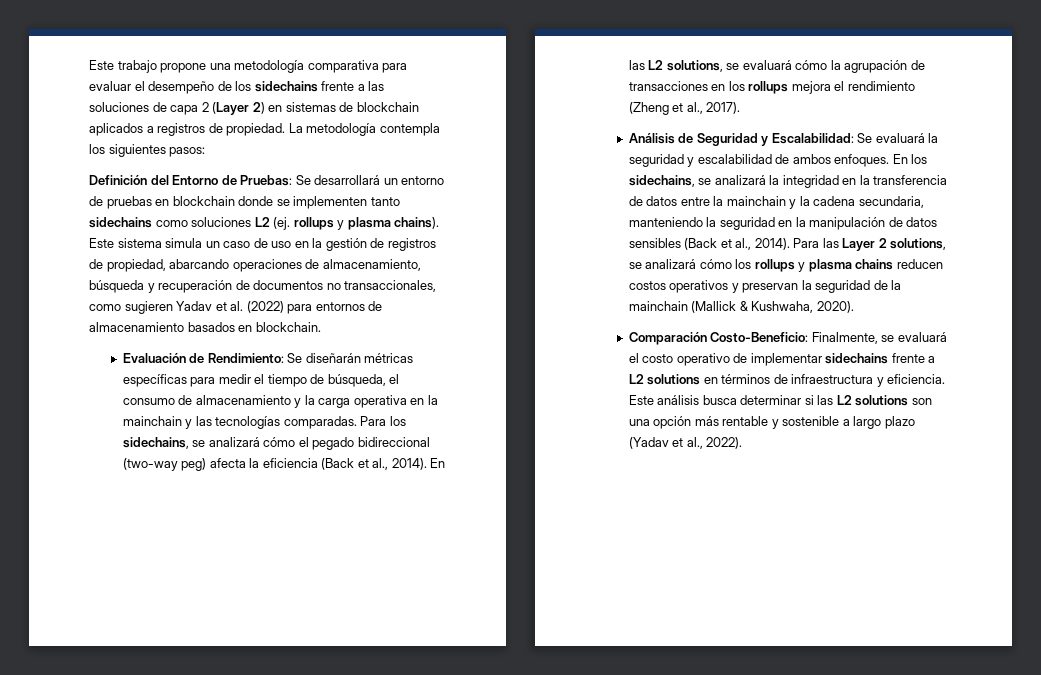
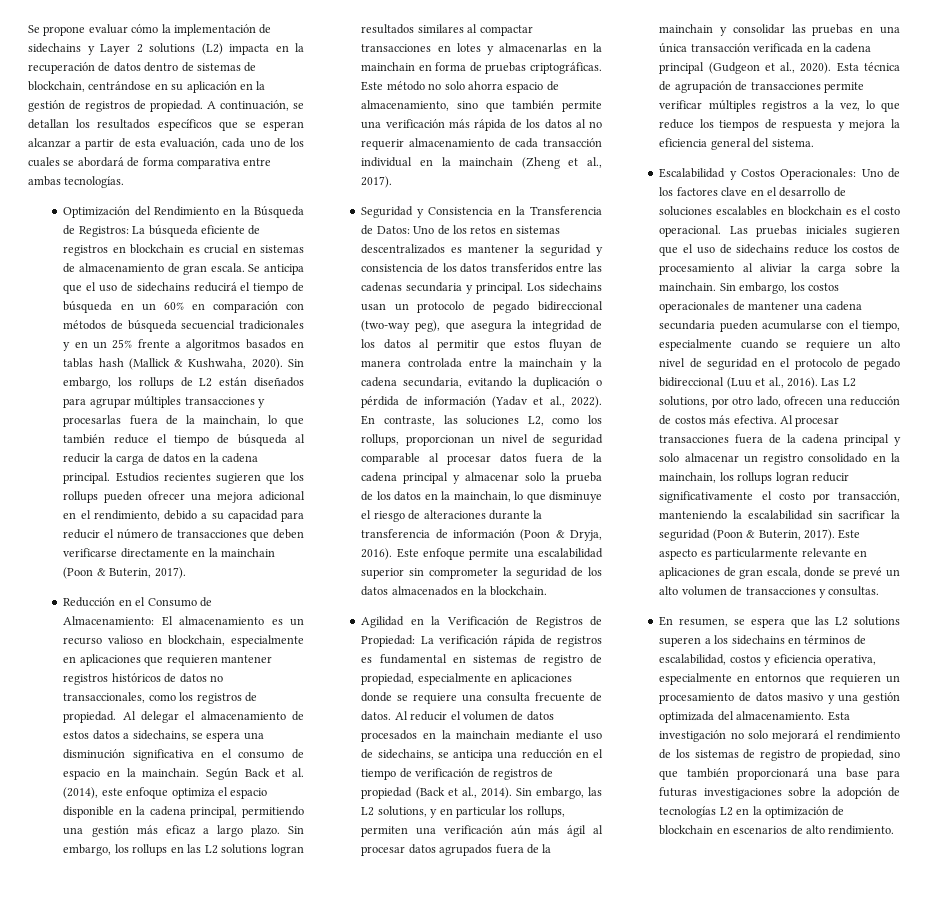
[89,60,408,73] [89,81,385,94] [89,102,419,115] [89,123,440,136] [89,144,206,157] [89,175,445,186] [89,196,400,209] [89,217,440,230] [89,238,292,248] Este trabajo propone una metodología comparativa para evaluar el desempeño de los sidechains frente a las soluciones de capa 2 (Layer 2) en sistemas de blockchain aplicados a registros de propiedad. La metodología contempla los siguientes pasos: // Definición del Entorno de Pruebas: Se desarrollará un entorno de pruebas en blockchain donde se implementen tanto sidechains como soluciones L2 (ej. rollups y plasma chains). Este sistema simula un caso de uso -> [28,24,272,36] [28,43,304,55] [28,62,257,74] [28,81,237,93] Se propone evaluar cómo la implementación de sidechains y Layer 2 solutions (L2) impacta en la recuperación de datos dentro de sistemas de blockchain, centrándose en su aplicación
[106,259,421,272] [89,280,437,293] [89,301,383,314] [89,322,321,332] [122,353,414,363] [122,374,400,387] [122,395,438,408] [122,416,406,429] [122,437,430,450] [122,458,446,471] [628,60,925,73] [628,81,915,94] [628,102,741,115] [628,133,939,146] [628,154,928,167] [628,175,948,188] [628,196,678,206] propiedad, abarcando operaciones de almacenamiento, búsqueda y recuperación de documentos no transaccionales, como sugieren Yadav et al. (2022) para entornos de almacenamiento basados en blockchain. // Evaluación de Rendimiento: Se diseñarán métricas específicas para medir el tiempo de búsqueda, el consumo de almacenamiento y la carga operativa en la mainchain y las tecnologías comparadas. Para los sidechains, se analizará cómo el pegado bidireccional (two-way peg) afecta la eficiencia (Back et al., 2014). En las L2 solutions, se evaluará cómo la agrupación de transacciones en los rollups mejora el rendimiento (Zheng et al., 2017). // Análisis de Seguridad y Escalabilidad: Se evaluará la seguridad y escalabilidad de ambos enfoques. En los sidechains, se analizará la integridad en la transferencia de datos -> [150,100,304,112] [28,119,304,131] [28,138,305,150] [28,157,272,169] [28,176,125,188] [63,205,304,218] [63,224,261,237] [63,244,304,256] [63,263,304,275] [63,282,304,294] [63,300,304,313] [63,319,304,332] [63,339,304,351] [63,358,304,370] [63,377,304,389] [63,395,265,408] [63,415,304,427] [63,433,305,446] [63,453,259,465] [63,472,304,484] [63,491,305,503] [63,510,304,522] [63,528,304,541] [63,548,275,558] [63,567,186,579] [63,597,212,607] [63,616,304,626] [63,635,304,647] [63,654,272,666] [63,673,223,685] [63,692,257,704] [63,711,304,723] [63,730,264,742] [63,749,304,761] [63,767,304,780] [63,787,268,799] [63,806,304,818] [63,825,304,837] [63,844,304,856] [361,24,533,36] [361,43,602,55] [361,62,602,74] [361,81,559,93] [361,100,602,112] [361,119,602,131] [361,138,602,150] [361,157,602,169] [361,176,393,188] [361,206,602,218] [361,225,561,235] [361,244,603,256] [361,263,602,273] [361,282,602,294] [361,301,603,313] [361,320,602,332] [361,339,602,351] [361,358,463,368] propiedad. A continuación, se detallan los resultados específicos que se esperan alcanzar a partir de esta evaluación, cada uno de los cuales se abordará de forma comparativa entre ambas tecnologías. // Optimización del Rendimiento en la Búsqueda de Registros: La búsqueda eficiente de registros en blockchain es crucial en sistemas de almacenamiento de gran escala. Se anticipa que el uso de sidechains reducirá el tiempo de búsqueda en un 60% en comparación con métodos de búsqueda secuencial tradicionales y en un 25% frente a algoritmos basados en tablas hash (Mallick & Kushwaha, 2020). Sin embargo, los rollups de L2 están diseñados para agrupar múltiples transacciones y procesarlas fuera de la mainchain, lo que también reduce el tiempo de búsqueda al reducir la carga de datos en la cadena principal. Estudios recientes sugieren que los rollups pueden ofrecer una mejora adicional en el rendimiento, debido a su capacidad para reducir el número de transacciones que deben verificarse directamente en la mainchain (Poon & Buterin, 2017). // Reducción en el Consumo de Almacenamiento: El almacenamiento es un recurso valioso en blockchain, especialmente en aplicaciones que requieren mantener registros históricos de datos no transaccionales, como los registros de propiedad. Al delegar el almacenamiento de estos datos a sidechains, se espera una disminución significativa en el consumo de espacio en la mainchain. Según Back et al. (2014), este enfoque optimiza el espacio disponible en la cadena principal, permitiendo una gestión más eficaz a largo plazo. Sin embargo, los rollups en las L2 solutions logran resultados similares al compactar transacciones en lotes y almacenarlas en la mainchain en forma de pruebas criptográficas. Este método no solo ahorra espacio de almacenamiento, sino que también permite una verificación más rápida de los datos al no requerir almacenamiento de cada transacción individual en la mainchain (Zheng et al., 2017). // Seguridad y Consistencia en la Transferencia de Datos: Uno de los retos en sistemas descentralizados es mantener la seguridad y consistencia de los datos transferidos entre las cadenas secundaria y principal. Los sidechains usan un protocolo de pegado bidireccional (two-way peg), que asegura la integridad de los datos al permitir que estos fluyan de manera controlada
[628,217,938,230] [628,238,947,251] [628,259,943,272] [628,280,902,293] [628,301,854,313] [628,332,947,345] [628,353,936,366] [628,374,946,387] [628,395,932,406] [628,416,915,429] [628,437,743,449] manteniendo la seguridad en la manipulación de datos sensibles (Back et al., 2014). Para las Layer 2 solutions, se analizará cómo los rollups y plasma chains reducen costos operativos y preservan la seguridad de la mainchain (Mallick & Kushwaha, 2020). // Comparación Costo-Beneficio: Finalmente, se evaluará el costo operativo de implementar sidechains frente a L2 solutions en términos de infraestructura y eficiencia. Este análisis busca determinar si las L2 solutions son una opción más rentable y sostenible a largo plazo (Yadav et al., 2022). -> [468,377,602,389] [361,396,602,408] [361,415,602,426] [361,434,603,446] [361,453,602,465] [361,472,602,484] [361,491,602,503] [361,510,543,522] [361,529,602,541] [361,548,603,560] [361,567,602,579] [361,586,547,596] [361,616,602,628] [361,635,602,647] [361,654,602,666] [361,673,572,685] [361,692,602,704] [361,711,554,721] [361,730,602,742] [361,749,603,761] [361,768,554,780] [361,787,602,799] [361,806,565,818] [361,824,603,837] [361,844,552,856] [659,24,900,36] [659,42,872,53] [659,62,900,74] [659,81,864,93] [659,99,900,112] [659,119,900,131] [659,138,814,150] [659,168,900,180] [659,187,846,197] [659,206,900,216] [659,225,900,237] [659,244,900,256] [659,263,900,275] [659,282,839,294] [659,301,862,313] [659,320,900,332] [659,339,900,351] [659,358,900,370] [659,377,856,389] [659,396,900,408] [659,415,840,427] [659,434,901,446] [659,453,900,465] [659,472,849,484] [659,491,900,503] [659,510,900,520] [659,529,861,541] [659,548,867,560] [659,567,900,579] [659,586,880,598] [659,616,900,628] [659,635,866,647] [659,654,876,666] [659,673,900,685] [659,692,900,704] [659,711,850,723] [659,730,900,742] [659,749,900,761] [659,768,900,780] [659,787,900,799] [659,806,845,818] [659,825,895,835] evitando la duplicación o pérdida de información (Yadav et al., 2022). En contraste, las soluciones L2, como los rollups, proporcionan un nivel de seguridad comparable al procesar datos fuera de la cadena principal y almacenar solo la prueba de los datos en la mainchain, lo que disminuye el riesgo de alteraciones durante la transferencia de información (Poon & Dryja, 2016). Este enfoque permite una escalabilidad superior sin comprometer la seguridad de los datos almacenados en la blockchain. // Agilidad en la Verificación de Registros de Propiedad: La verificación rápida de registros es fundamental en sistemas de registro de propiedad, especialmente en aplicaciones donde se requiere una consulta frecuente de datos. Al reducir el volumen de datos procesados en la mainchain mediante el uso de sidechains, se anticipa una reducción en el tiempo de verificación de registros de propiedad (Back et al., 2014). Sin embargo, las L2 solutions, y en particular los rollups, permiten una verificación aún más ágil al procesar datos agrupados fuera de la mainchain y consolidar las pruebas en una única transacción verificada en la cadena principal (Gudgeon et al., 2020). Esta técnica de agrupación de transacciones permite verificar múltiples registros a la vez, lo que reduce los tiempos de respuesta y mejora la eficiencia general del sistema. // Escalabilidad y Costos Operacionales: Uno de los factores clave en el desarrollo de soluciones escalables en blockchain es el costo operacional. Las pruebas iniciales sugieren que el uso de sidechains reduce los costos de procesamiento al aliviar la carga sobre la mainchain. Sin embargo, los costos operacionales de mantener una cadena secundaria pueden acumularse con el tiempo, especialmente cuando se requiere un alto nivel de seguridad en el protocolo de pegado bidireccional (Luu et al., 2016). Las L2 solutions, por otro lado, ofrecen una reducción de costos más efectiva. Al procesar transacciones fuera de la cadena principal y solo almacenar un registro consolidado en la mainchain, los rollups logran reducir significativamente el costo por transacción, manteniendo la escalabilidad sin sacrificar la seguridad (Poon & Buterin, 2017). Este aspecto es particularmente relevante en aplicaciones de gran escala, donde se prevé un alto volumen de transacciones y consultas. // En resumen, se espera que las L2 solutions superen a los sidechains en términos de escalabilidad, costos y eficiencia operativa, especialmente en entornos que requieren un procesamiento de datos masivo y una gestión optimizada del almacenamiento. Esta investigación no solo mejorará el rendimiento de los sistemas de registro de propiedad, sino que también proporcionará una base para futuras investigaciones sobre la adopción de tecnologías L2 en la optimización de blockchain en escenarios de alto rendimiento.

